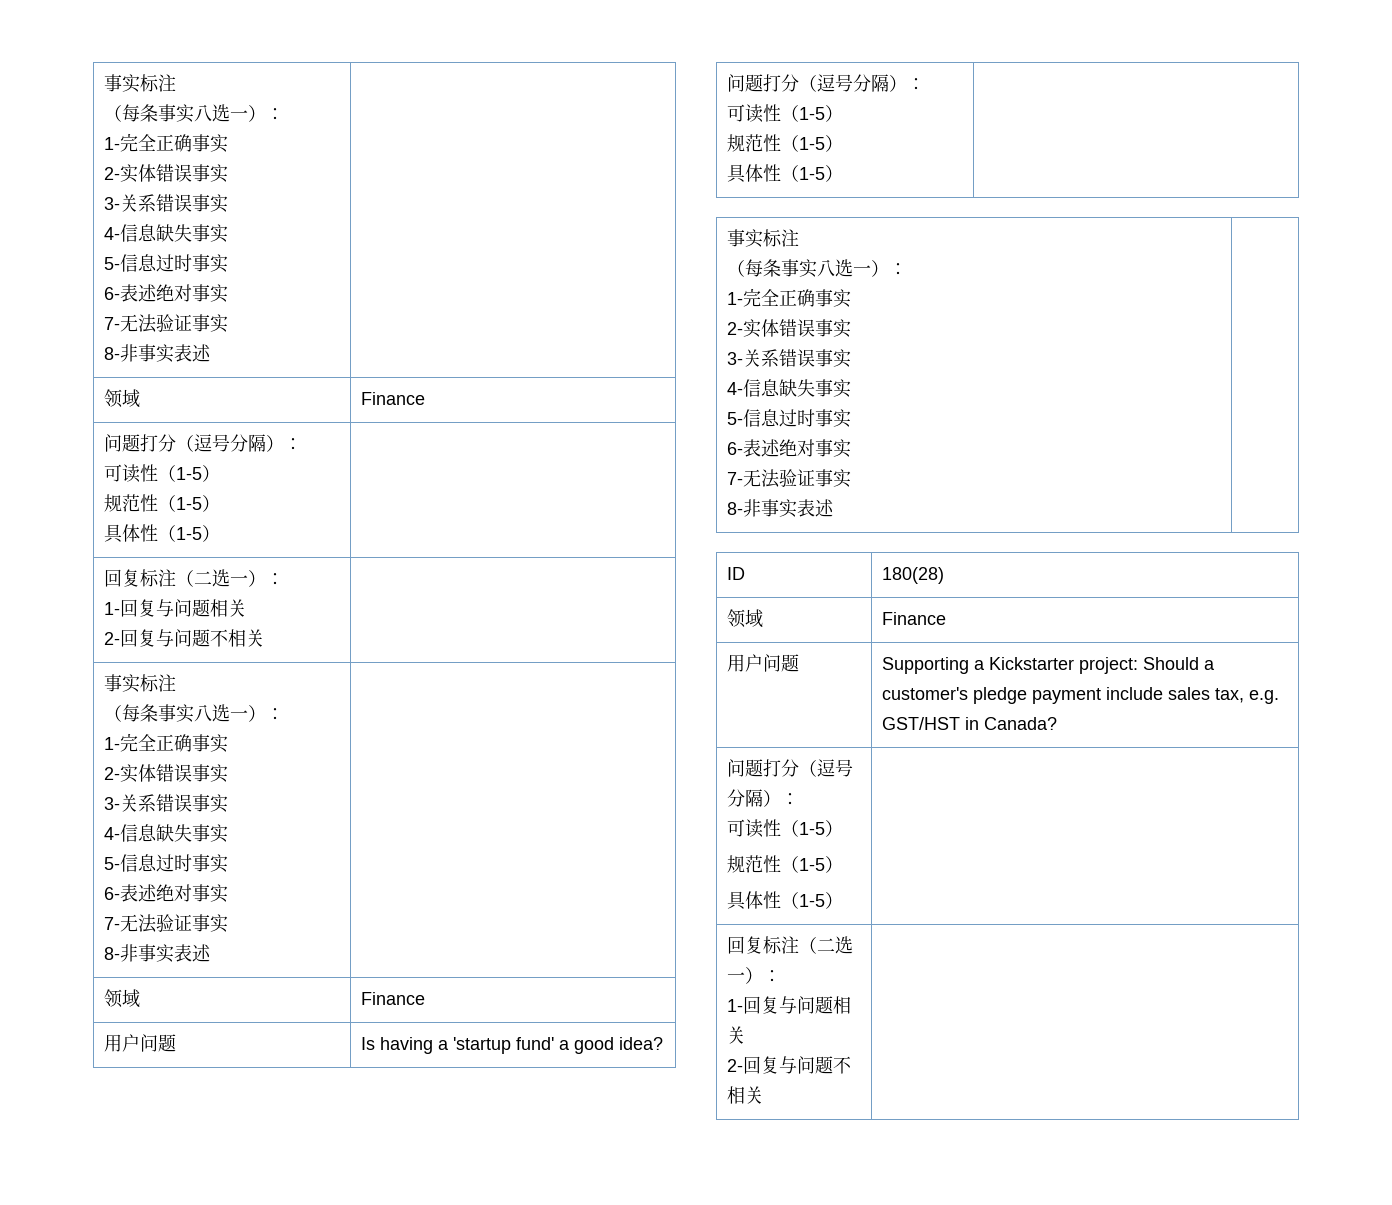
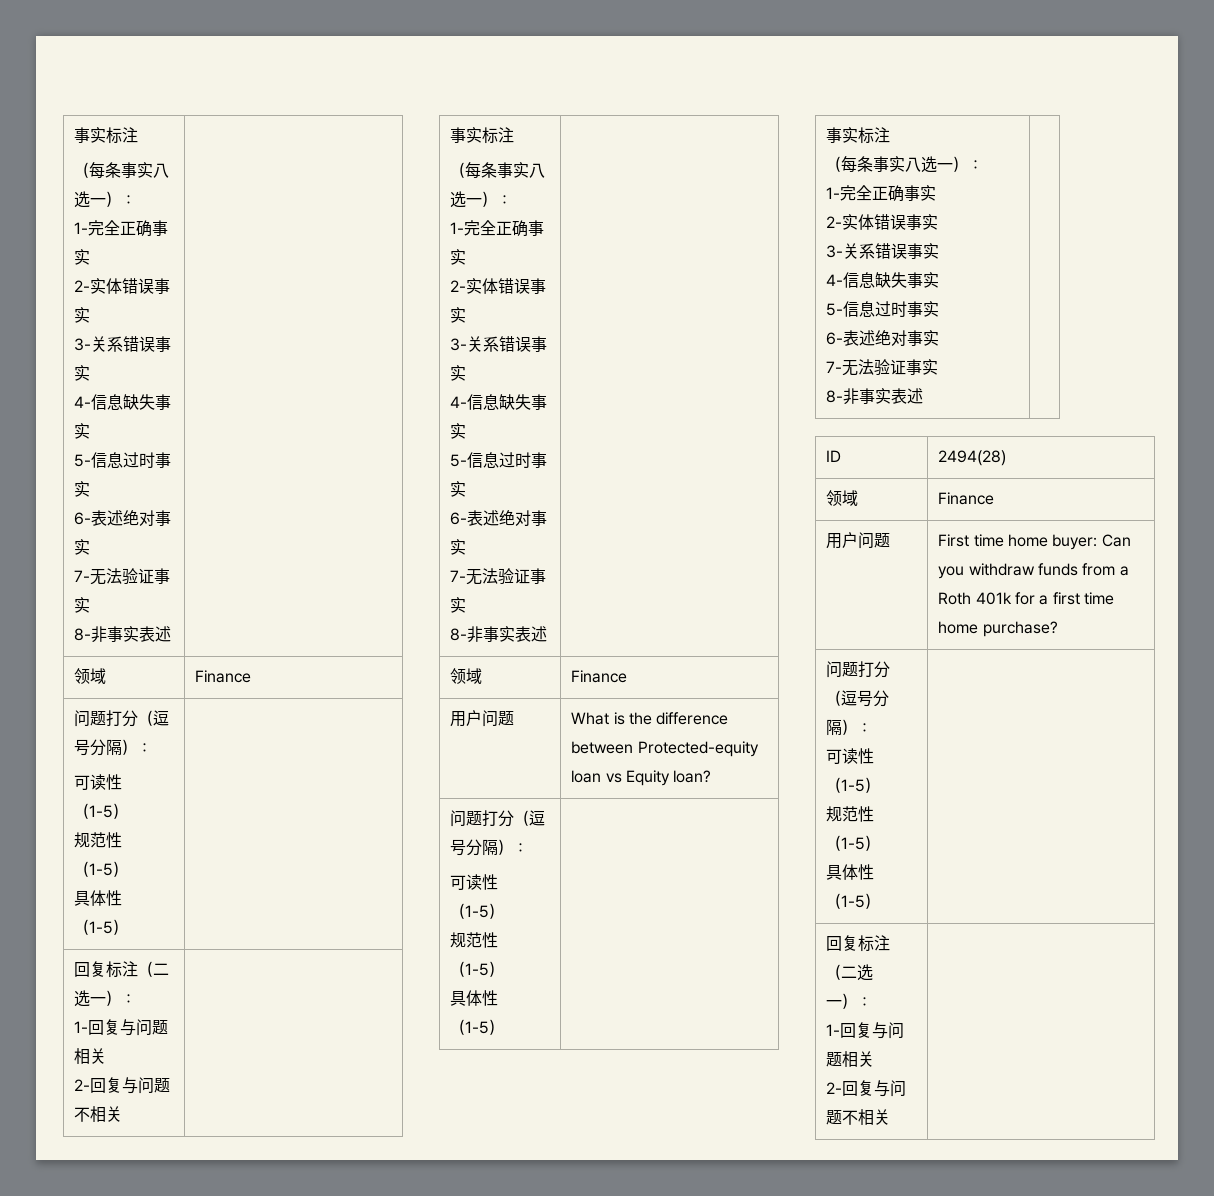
[361,1037,664,1054] Is having a 'startup fund' a good idea? -> [571,712,729,725] [571,741,759,757] [571,770,712,786] What is the difference between Protected-equity loan vs Equity loan?
[882,567,945,584] [727,609,764,628] [882,612,947,625] [727,654,800,672] [882,657,1216,674] [882,687,1280,704] [882,717,1058,730] 180(28) // 领域 | Finance // 用户问题 | Supporting a Kickstarter project: Should a customer's pledge payment include sales tax, e.g. GST/HST in Canada? -> [938,450,1007,466] [826,490,859,506] [938,492,995,505] [826,532,891,549] [938,534,1131,550] [938,563,1129,579] [938,592,1114,605] [938,621,1058,637] 2494(28) // 领域 | Finance // 用户问题 | First time home buyer: Can you withdraw funds from a Roth 401k for a first time home purchase?

